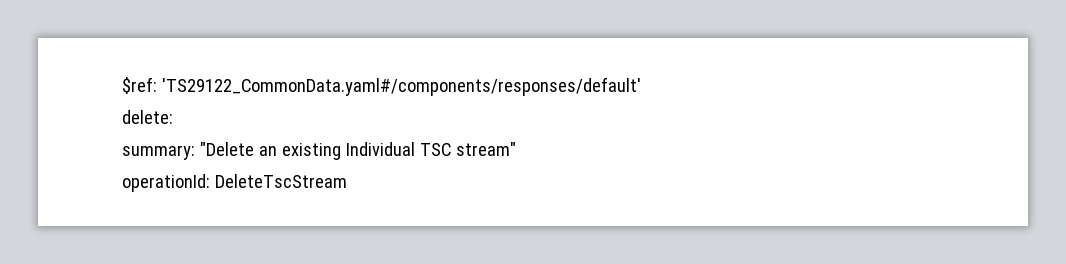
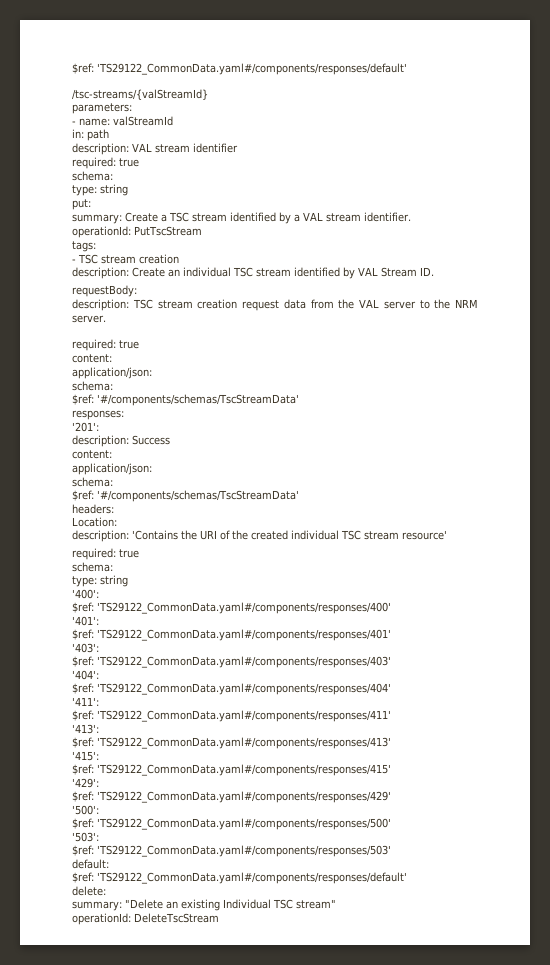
[122,77,641,96] $ref: 'TS29122_CommonData.yaml#/components/responses/default' -> [72,63,407,75] [72,89,208,100] [72,103,132,114] [72,116,173,126] [72,129,109,141] [72,143,238,155] [72,157,139,169] [72,171,113,181] [72,184,128,196] [72,199,91,210] [72,212,411,224] [72,226,202,238] [72,241,96,252] [72,254,179,264] [72,267,434,279] [72,285,137,297] [72,299,478,311] [72,315,106,323] [72,339,139,351] [72,354,112,363] [72,367,152,379] [72,381,113,391] [72,394,299,406] [72,410,124,420] [72,422,99,432] [72,435,170,447] [72,450,112,459] [72,463,152,475] [72,477,113,487] [72,490,299,502] [72,504,114,514] [72,517,117,527] [72,530,447,542] [72,548,139,560] [72,562,113,572] [72,575,128,587] [72,589,99,599] [72,602,391,614] [72,616,99,626] [72,629,391,641] [72,643,99,653] [72,656,391,668] [72,670,99,680] [72,683,391,695] [72,697,99,706] [72,710,391,722] [72,724,99,734] [72,737,391,749] [72,751,99,761] [72,764,391,776] [72,778,99,788] [72,791,391,803] [72,805,99,815] [72,818,391,830] [72,832,99,842] [72,845,391,857] [72,859,109,869] [72,872,407,884] $ref: 'TS29122_CommonData.yaml#/components/responses/default' // /tsc-streams/{valStreamId} // parameters: // - name: valStreamId // in: path // description: VAL stream identifier // required: true // schema: // type: string // put: // summary: Create a TSC stream identified by a VAL stream identifier. // operationId: PutTscStream // tags: // - TSC stream creation // description: Create an individual TSC stream identified by VAL Stream ID. // requestBody: // description: TSC stream creation request data from the VAL server to the NRM server. // required: true // content: // application/json: // schema: // $ref: '#/components/schemas/TscStreamData' // responses: // '201': // description: Success // content: // application/json: // schema: // $ref: '#/components/schemas/TscStreamData' // headers: // Location: // description: 'Contains the URI of the created individual TSC stream resource' // required: true // schema: // type: string // '400': // $ref: 'TS29122_CommonData.yaml#/components/responses/400' // '401': // $ref: 'TS29122_CommonData.yaml#/components/responses/401' // '403': // $ref: 'TS29122_CommonData.yaml#/components/responses/403' // '404': // $ref: 'TS29122_CommonData.yaml#/components/responses/404' // '411': // $ref: 'TS29122_CommonData.yaml#/components/responses/411' // '413': // $ref: 'TS29122_CommonData.yaml#/components/responses/413' // '415': // $ref: 'TS29122_CommonData.yaml#/components/responses/415' // '429': // $ref: 'TS29122_CommonData.yaml#/components/responses/429' // '500': // $ref: 'TS29122_CommonData.yaml#/components/responses/500' // '503': // $ref: 'TS29122_CommonData.yaml#/components/responses/503' // default: // $ref: 'TS29122_CommonData.yaml#/components/responses/default'

